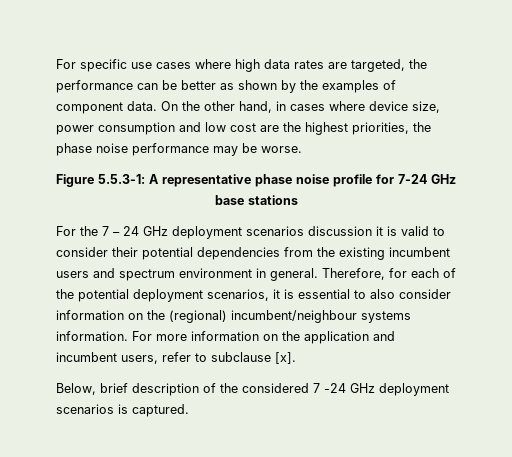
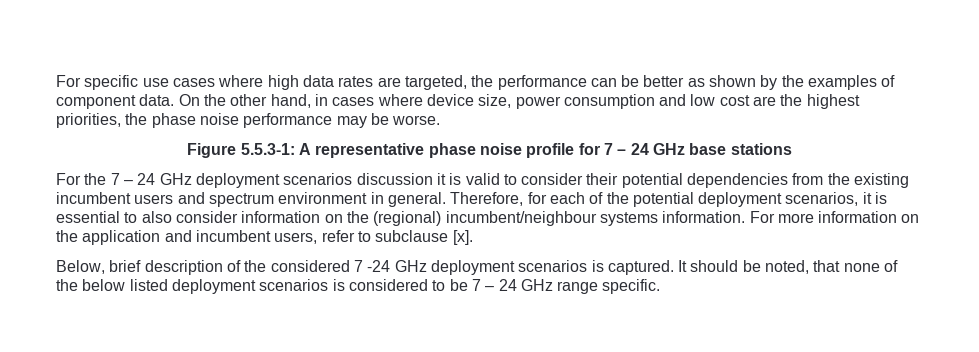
[398,174,427,184] 7-24 -> [603,143,649,155] 7 – 24
(189, 410) none -> [678,260,899,274] [56,279,661,294] It should be noted, that none of the below listed deployment scenarios is considered to be 7 – 24 GHz range specific.

